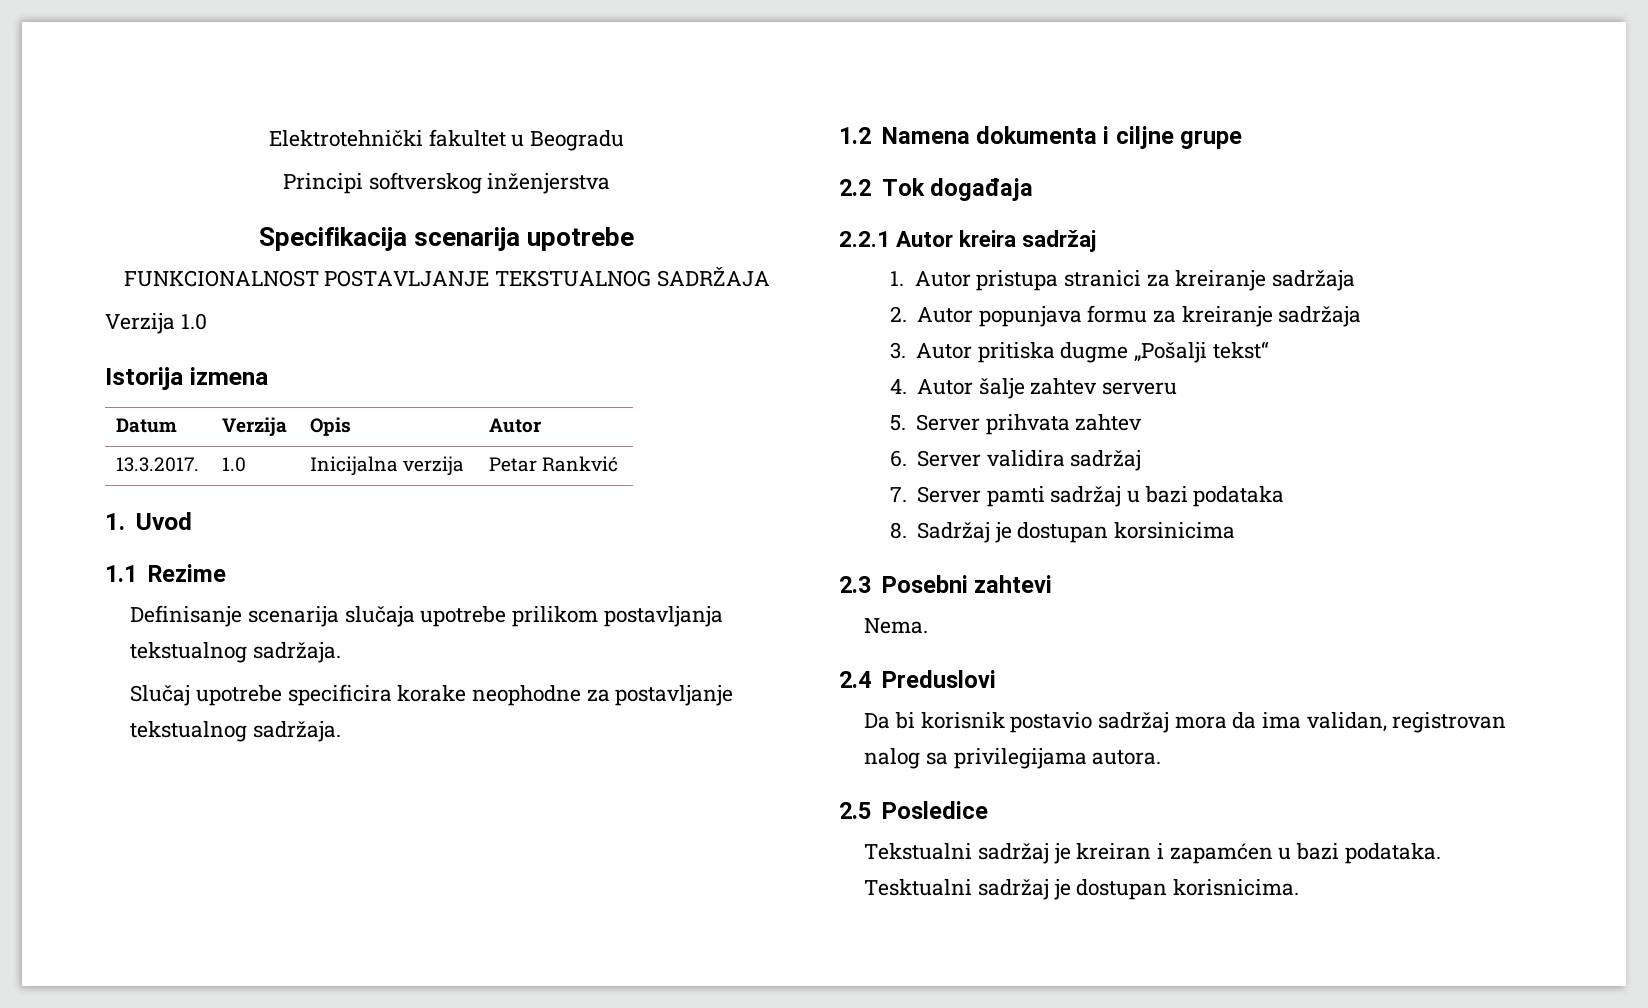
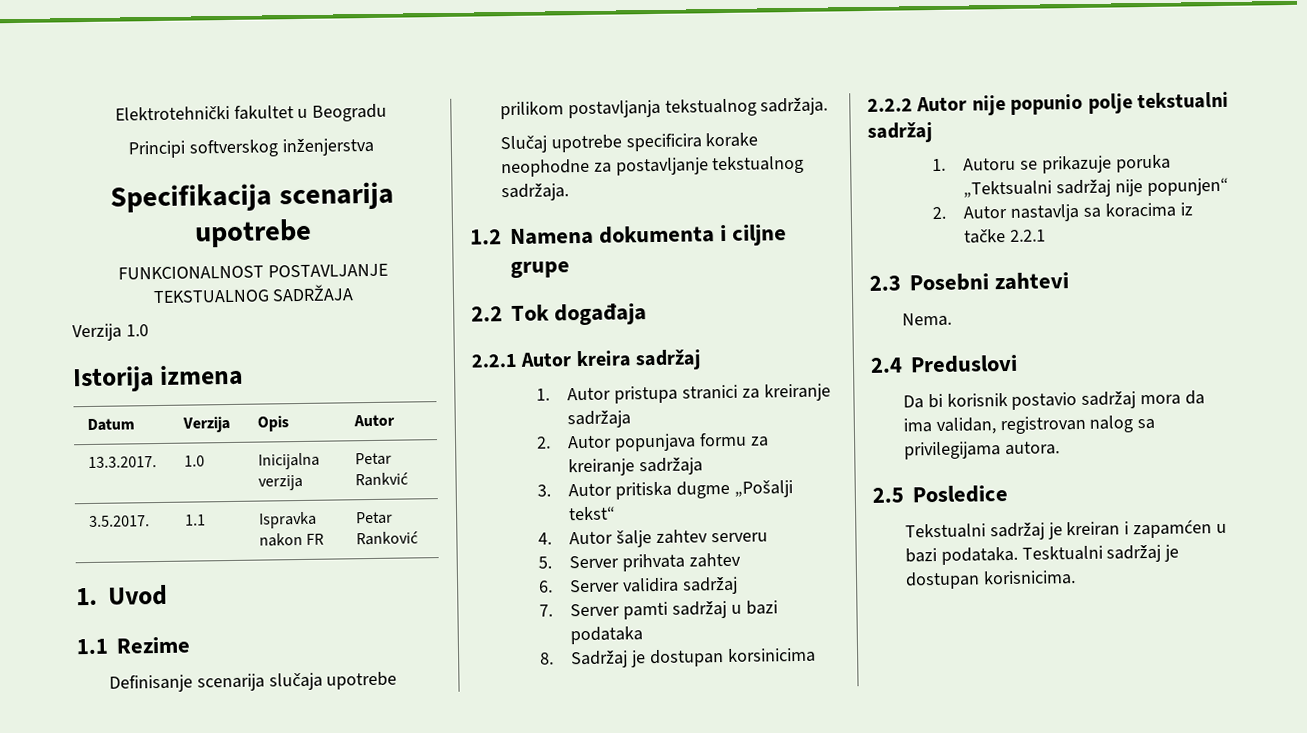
(619, 464) none -> [88,515,150,528] [184,514,206,526] [258,511,317,529] [258,532,325,547] [355,511,393,525] [355,531,418,546] // 3.5.2017. | 1.1 | Ispravka nakon FR | Petar Ranković
(1236, 530) none -> [867,91,1229,116] [867,122,933,143] [931,154,1171,174] [963,177,1229,198] [931,202,1193,222] [964,229,1047,244] // 2.2.2 Autor nije popunio polje tekstualni sadržaj // 1. Autoru se prikazuje poruka „Tektsualni sadržaj nije popunjen“ // 2. Autor nastavlja sa koracima iz tačke 2.2.1

